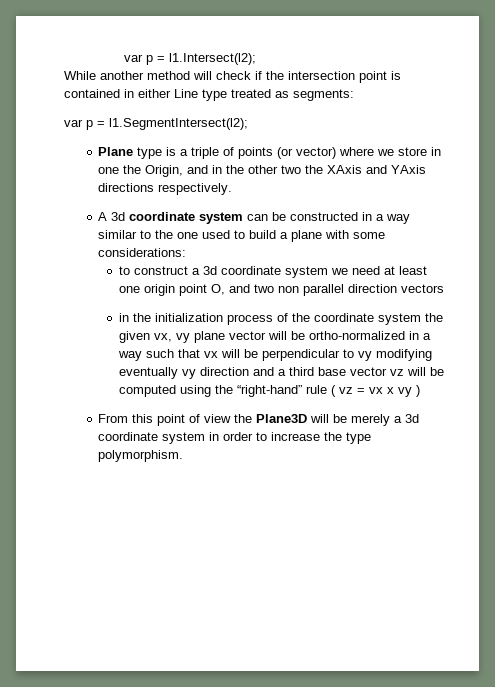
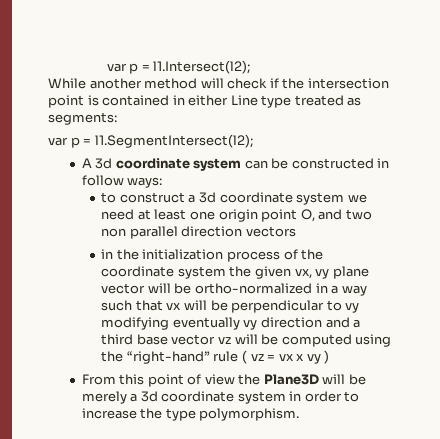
[98,147,442,159] [98,165,427,177] [98,183,233,195] // Plane type is a triple of points (or vector) where we store in one the Origin, and in the other two the XAxis and YAxis directions respectively. -> (253, 141) none
[376,214,411,224] [98,230,386,242] [98,248,187,257] a way similar to the one used to build a plane with some considerations: -> [81,175,163,188] follow ways:

